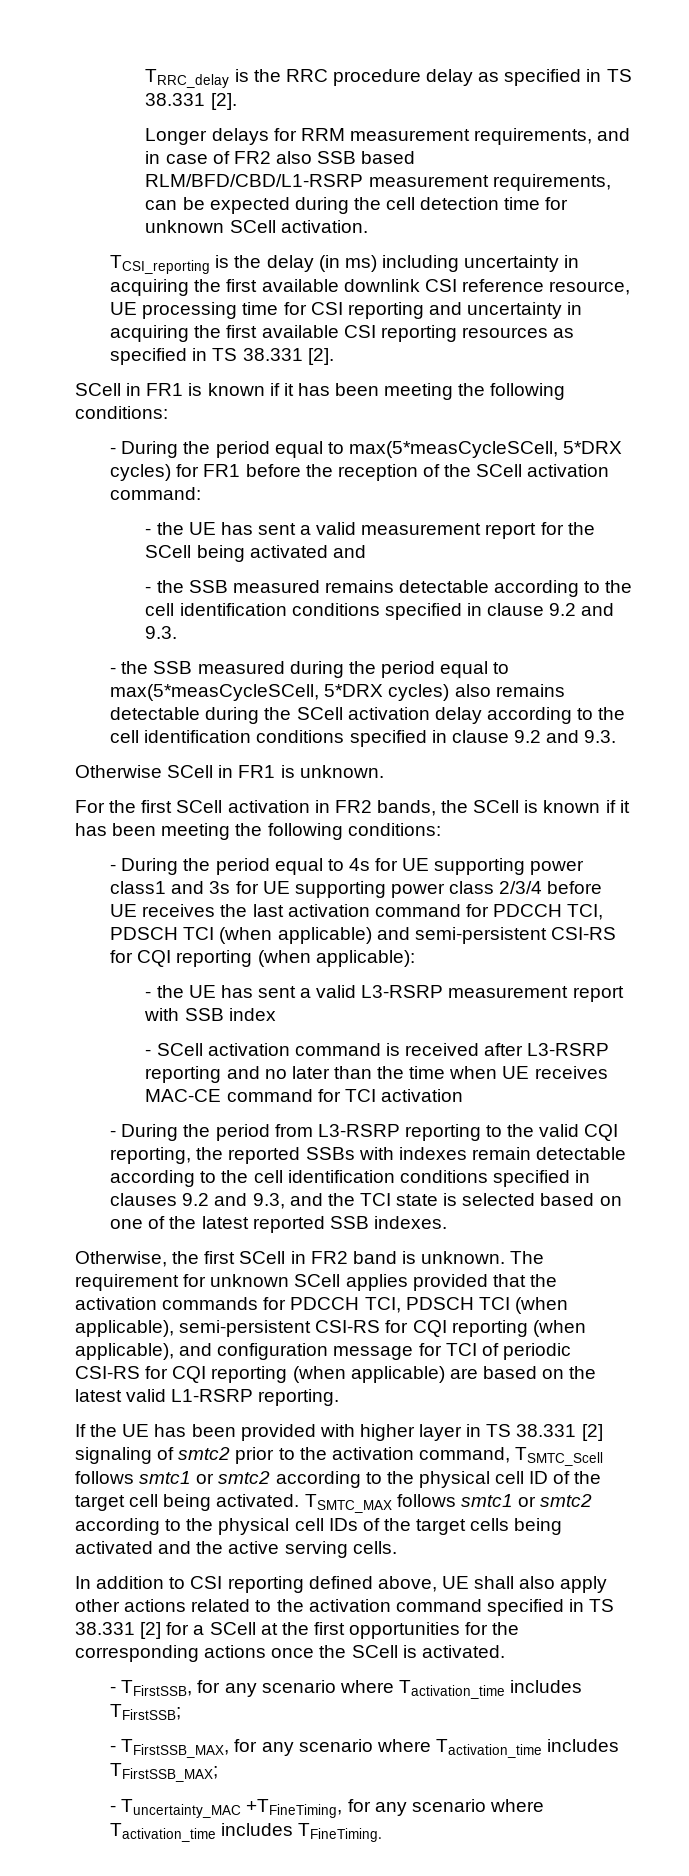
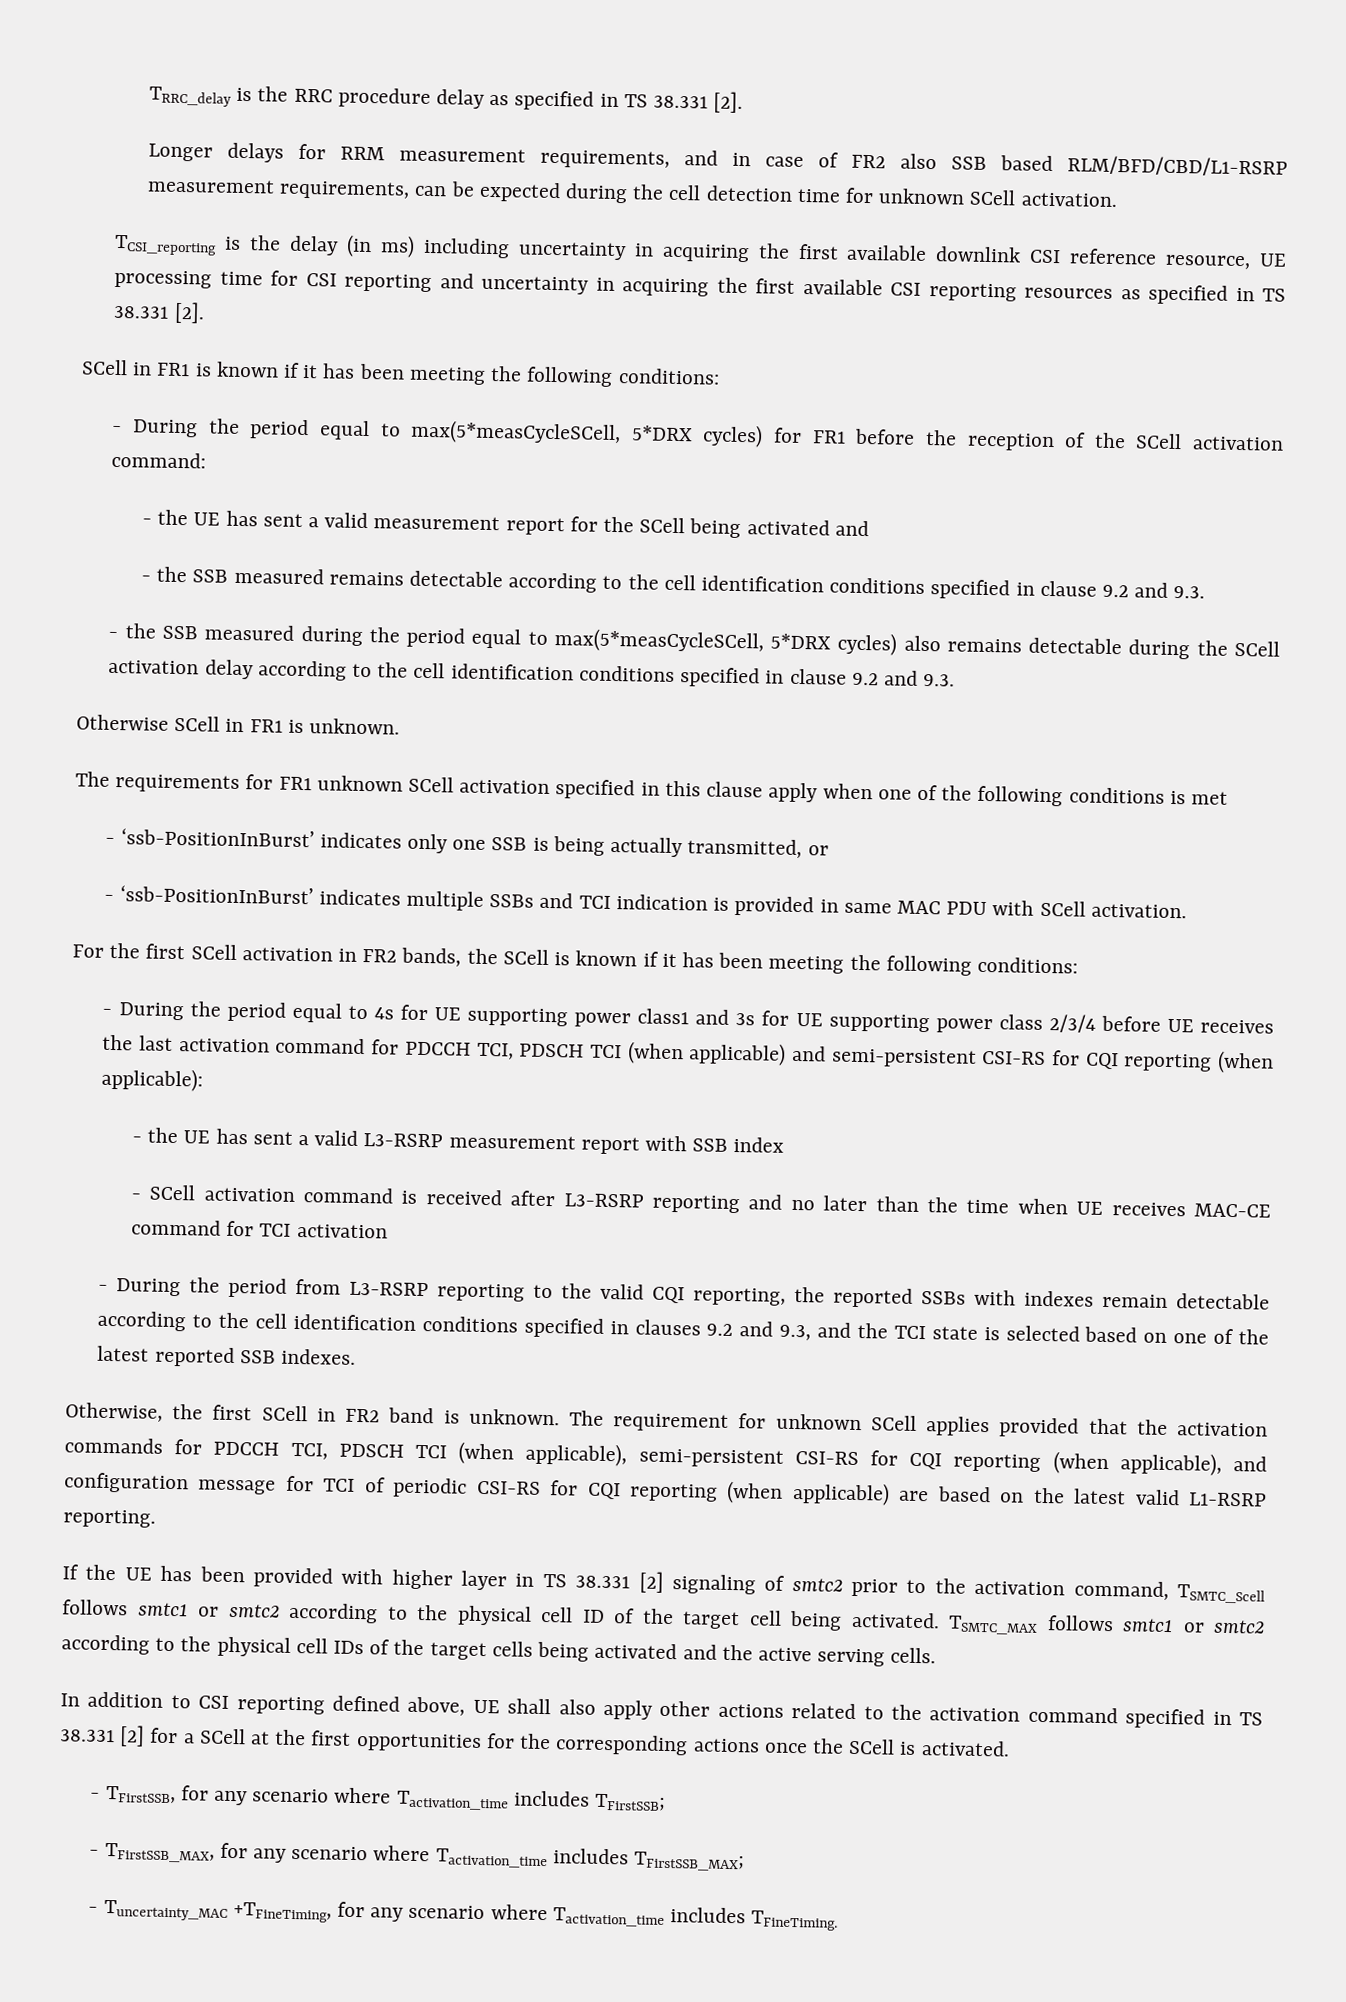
(384, 771) none -> [75,771,1228,807] [105,828,829,859] [104,885,1187,919] // The requirements for FR1 unknown SCell activation specified in this clause apply when one of the following conditions is met // - ‘ssb-PositionInBurst’ indicates only one SSB is being actually transmitted, or // - ‘ssb-PositionInBurst’ indicates multiple SSBs and TCI indication is provided in same MAC PDU with SCell activation.

